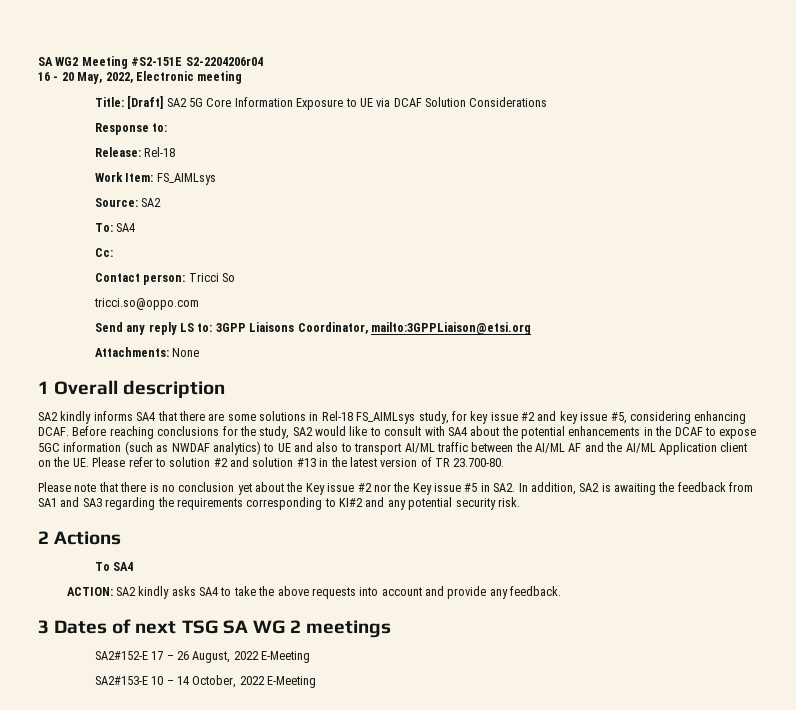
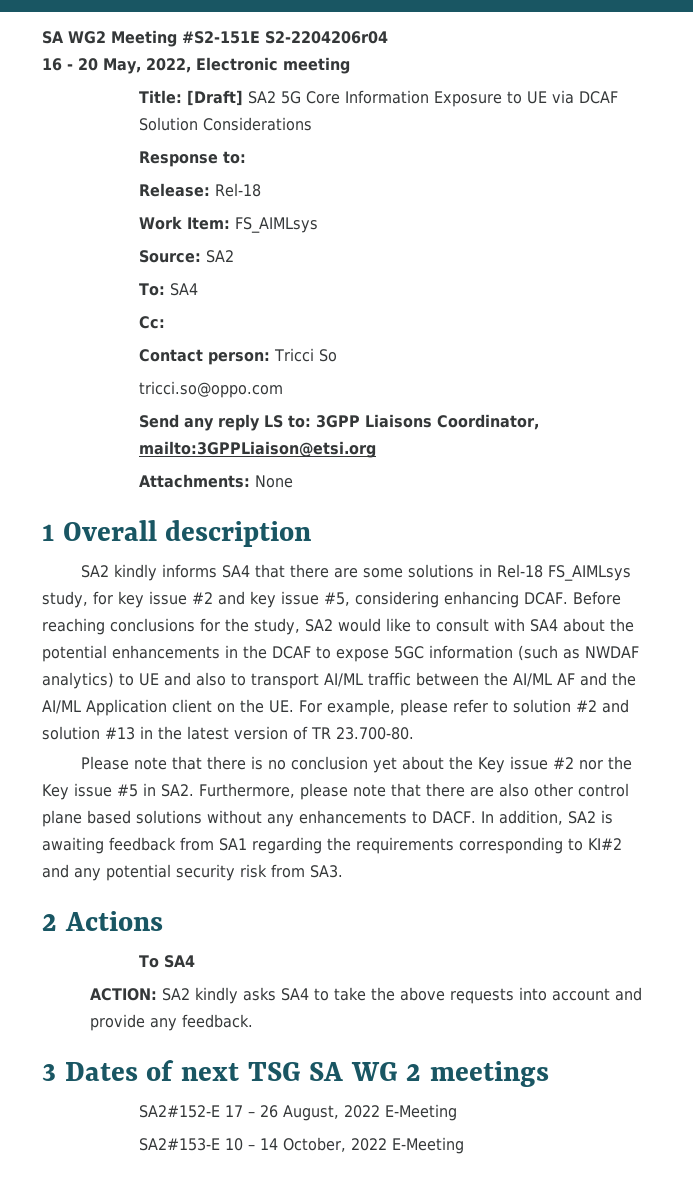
[92,457,126,467] Please -> [299,699,448,716] For example, please
(516, 487) none -> [198,783,629,800] [42,810,476,827] Furthermore, please note that there are also other control plane based solutions without any enhancements to DACF.
[658,482,675,492] the -> (104, 845) none
[60,497,102,507] and SA3 -> (247, 844) none
[497,497,520,507] risk. -> [240,864,343,878] risk from SA3.

